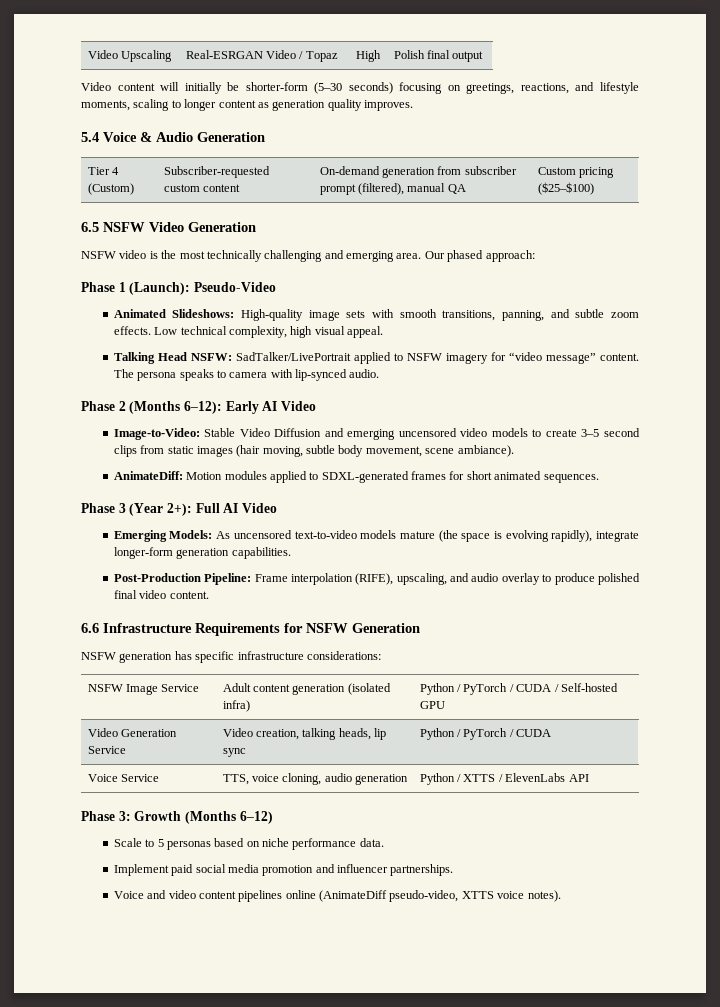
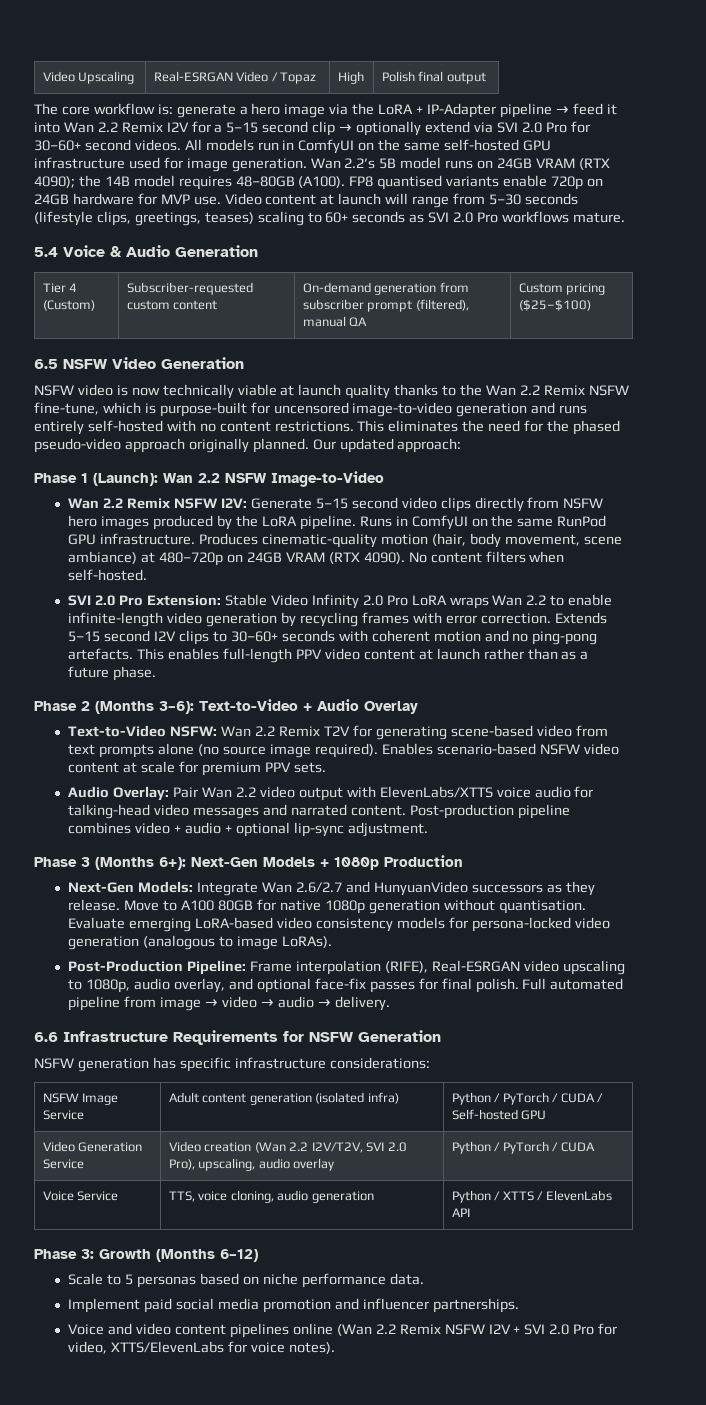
[81,82,640,94] [81,99,413,111] Video content will initially be shorter-form (5–30 seconds) focusing on greetings, reactions, and lifestyle moments, scaling to longer content as generation quality improves. -> [34,103,617,118] [34,121,590,136] [34,139,551,154] [34,157,610,172] [34,175,603,190] [34,193,578,208] [34,211,625,226] The core workflow is: generate a hero image via the LoRA + IP-Adapter pipeline → feed it into Wan 2.2 Remix I2V for a 5–15 second clip → optionally extend via SVI 2.0 Pro for 30–60+ second videos. All models run in ComfyUI on the same self-hosted GPU infrastructure used for image generation. Wan 2.2’s 5B model runs on 24GB VRAM (RTX 4090); the 14B model requires 48–80GB (A100). FP8 quantised variants enable 720p on 24GB hardware for MVP use. Video content at launch will range from 5–30 seconds (lifestyle clips, greetings, teases) scaling to 60+ seconds as SVI 2.0 Pro workflows mature.
[161,250,535,262] [81,282,276,295] [113,309,640,321] [113,326,384,338] [113,352,639,364] [113,369,380,381] [81,401,316,414] [113,428,640,440] [113,445,514,457] [113,471,599,483] [81,503,277,516] [113,530,639,542] [113,547,291,559] the most technically challenging and emerging area. Our phased approach: // Phase 1 (Launch): Pseudo-Video // Animated Slideshows: High-quality image sets with smooth transitions, panning, and subtle zoom effects. Low technical complexity, high visual appeal. // Talking Head NSFW: SadTalker/LivePortrait applied to NSFW imagery for “video message” content. The persona speaks to camera with lip-synced audio. // Phase 2 (Months 6–12): Early AI Video // Image-to-Video: Stable Video Diffusion and emerging uncensored video models to create 3–5 second clips from static images (hair moving, subtle body movement, scene ambiance). // AnimateDiff: Motion modules applied to SDXL-generated frames for short animated sequences. // Phase 3 (Year 2+): Full AI Video // Emerging Models: As uncensored text-to-video models mature (the space is evolving rapidly), integrate longer-form generation capabilities. -> [131,384,629,399] [34,402,588,417] [34,420,620,435] [34,438,462,453] [34,471,384,487] [68,497,604,512] [68,515,607,530] [68,533,622,548] [68,551,565,566] [68,569,148,581] [68,594,613,609] [68,612,607,627] [68,630,598,645] [68,648,589,663] [68,666,157,681] [34,699,418,714] [68,725,608,740] [68,743,619,758] [68,761,326,776] [68,786,594,801] [68,804,570,819] [68,822,428,837] [34,855,463,870] [68,881,595,896] [68,899,586,914] [68,917,610,932] [68,935,333,950] now technically viable at launch quality thanks to the Wan 2.2 Remix NSFW fine-tune, which is purpose-built for uncensored image-to-video generation and runs entirely self-hosted with no content restrictions. This eliminates the need for the phased pseudo-video approach originally planned. Our updated approach: // Phase 1 (Launch): Wan 2.2 NSFW Image-to-Video // Wan 2.2 Remix NSFW I2V: Generate 5–15 second video clips directly from NSFW hero images produced by the LoRA pipeline. Runs in ComfyUI on the same RunPod GPU infrastructure. Produces cinematic-quality motion (hair, body movement, scene ambiance) at 480–720p on 24GB VRAM (RTX 4090). No content filters when self-hosted. // SVI 2.0 Pro Extension: Stable Video Infinity 2.0 Pro LoRA wraps Wan 2.2 to enable infinite-length video generation by recycling frames with error correction. Extends 5–15 second I2V clips to 30–60+ seconds with coherent motion and no ping-pong artefacts. This enables full-length PPV video content at launch rather than as a future phase. // Phase 2 (Months 3–6): Text-to-Video + Audio Overlay // Text-to-Video NSFW: Wan 2.2 Remix T2V for generating scene-based video from text prompts alone (no source image required). Enables scenario-based NSFW video content at scale for premium PPV sets. // Audio Overlay: Pair Wan 2.2 video output with ElevenLabs/XTTS voice audio for talking-head video messages and narrated content. Post-production pipeline combines video + audio + optional lip-sync adjustment. // Phase 3 (Months 6+): Next-Gen Models + 1080p Production // Next-Gen Models: Integrate Wan 2.6/2.7 and HunyuanVideo successors as they release. Move to A100 80GB for native 1080p generation without quantisation. Evaluate emerging LoRA-based video consistency models for persona-locked video generation (analogous to image LoRAs).
[396,573,640,585] [113,590,209,599] upscaling, and audio overlay to produce polished final video content. -> [431,960,625,975] [68,978,624,993] [68,996,390,1011] Real-ESRGAN video upscaling to 1080p, audio overlay, and optional face-fix passes for final polish. Full automated pipeline from image → video → audio → delivery.
[256,728,387,740] [222,748,246,757] creation, talking heads, lip sync -> [204,1142,407,1153] [168,1158,335,1171] creation (Wan 2.2 I2V/T2V, SVI 2.0 Pro), upscaling, audio overlay
[319,890,494,902] (AnimateDiff pseudo-video, XTTS -> [336,1323,618,1336] [68,1341,248,1354] (Wan 2.2 Remix NSFW I2V + SVI 2.0 Pro for video, XTTS/ElevenLabs for

